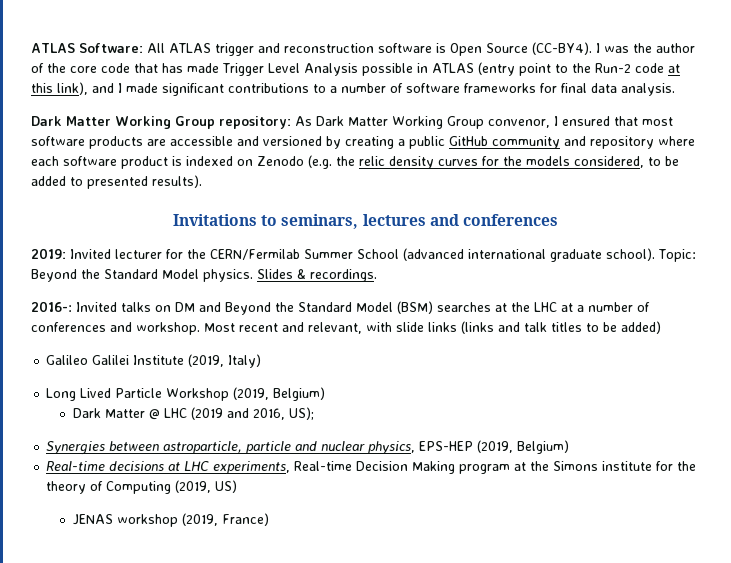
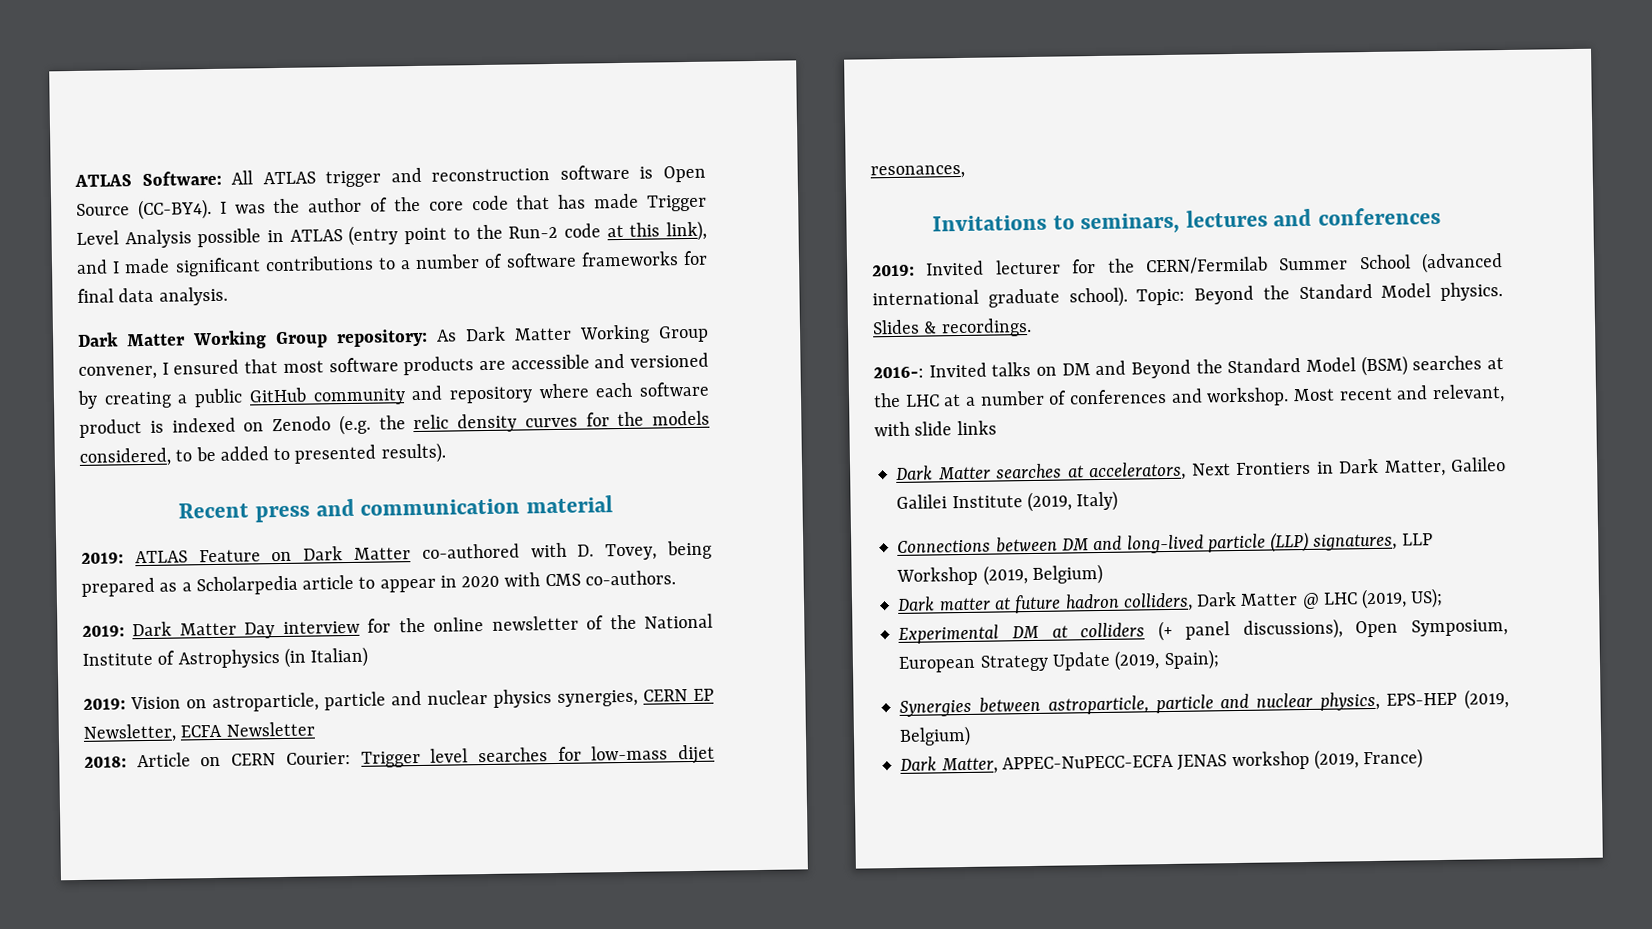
[488,119,550,128] convenor, -> [78,365,157,380] convener,
(202, 181) none -> [178,495,613,523] [81,540,712,564] [81,570,676,597] [82,613,713,639] [82,646,369,669] [83,688,714,713] [83,721,315,743] [84,744,715,768] [870,164,965,180] // Recent press and communication material // 2019: ATLAS Feature on Dark Matter co-authored with D. Tovey, being prepared as a Scholarpedia article to appear in 2020 with CMS co-authors. // 2019: Dark Matter Day interview for the online newsletter of the National Institute of Astrophysics (in Italian) // 2019: Vision on astroparticle, particle and nuclear physics synergies, CERN EP Newsletter, ECFA Newsletter // 2018: Article on CERN Courier: Trigger level searches for low-mass dijet resonances,
[461,321,661,334] (links and talk titles to be added) // -> [896,458,1446,482] // Dark Matter searches at accelerators, Next Frontiers in Dark Matter,
[46,387,326,401] [73,407,315,420] Long Lived Particle Workshop (2019, Belgium) // Dark Matter @ LHC (2019 and 2016, US); -> [897,531,1433,554] [896,563,1103,586] [897,587,1444,614] [898,618,1508,644] [898,649,1220,673] Connections between DM and long-lived particle (LLP) signatures, LLP Workshop (2019, Belgium) // Dark matter at future hadron colliders, Dark Matter @ LHC (2019, US); // Experimental DM at colliders (+ panel discussions), Open Symposium, European Strategy Update (2019, Spain);
[46,461,697,474] [46,480,238,494] Real-time decisions at LHC experiments, Real-time Decision Making program at the Simons institute for the theory of Computing (2019, US) // -> [900,754,1174,775] Dark Matter, APPEC-NuPECC-ECFA

